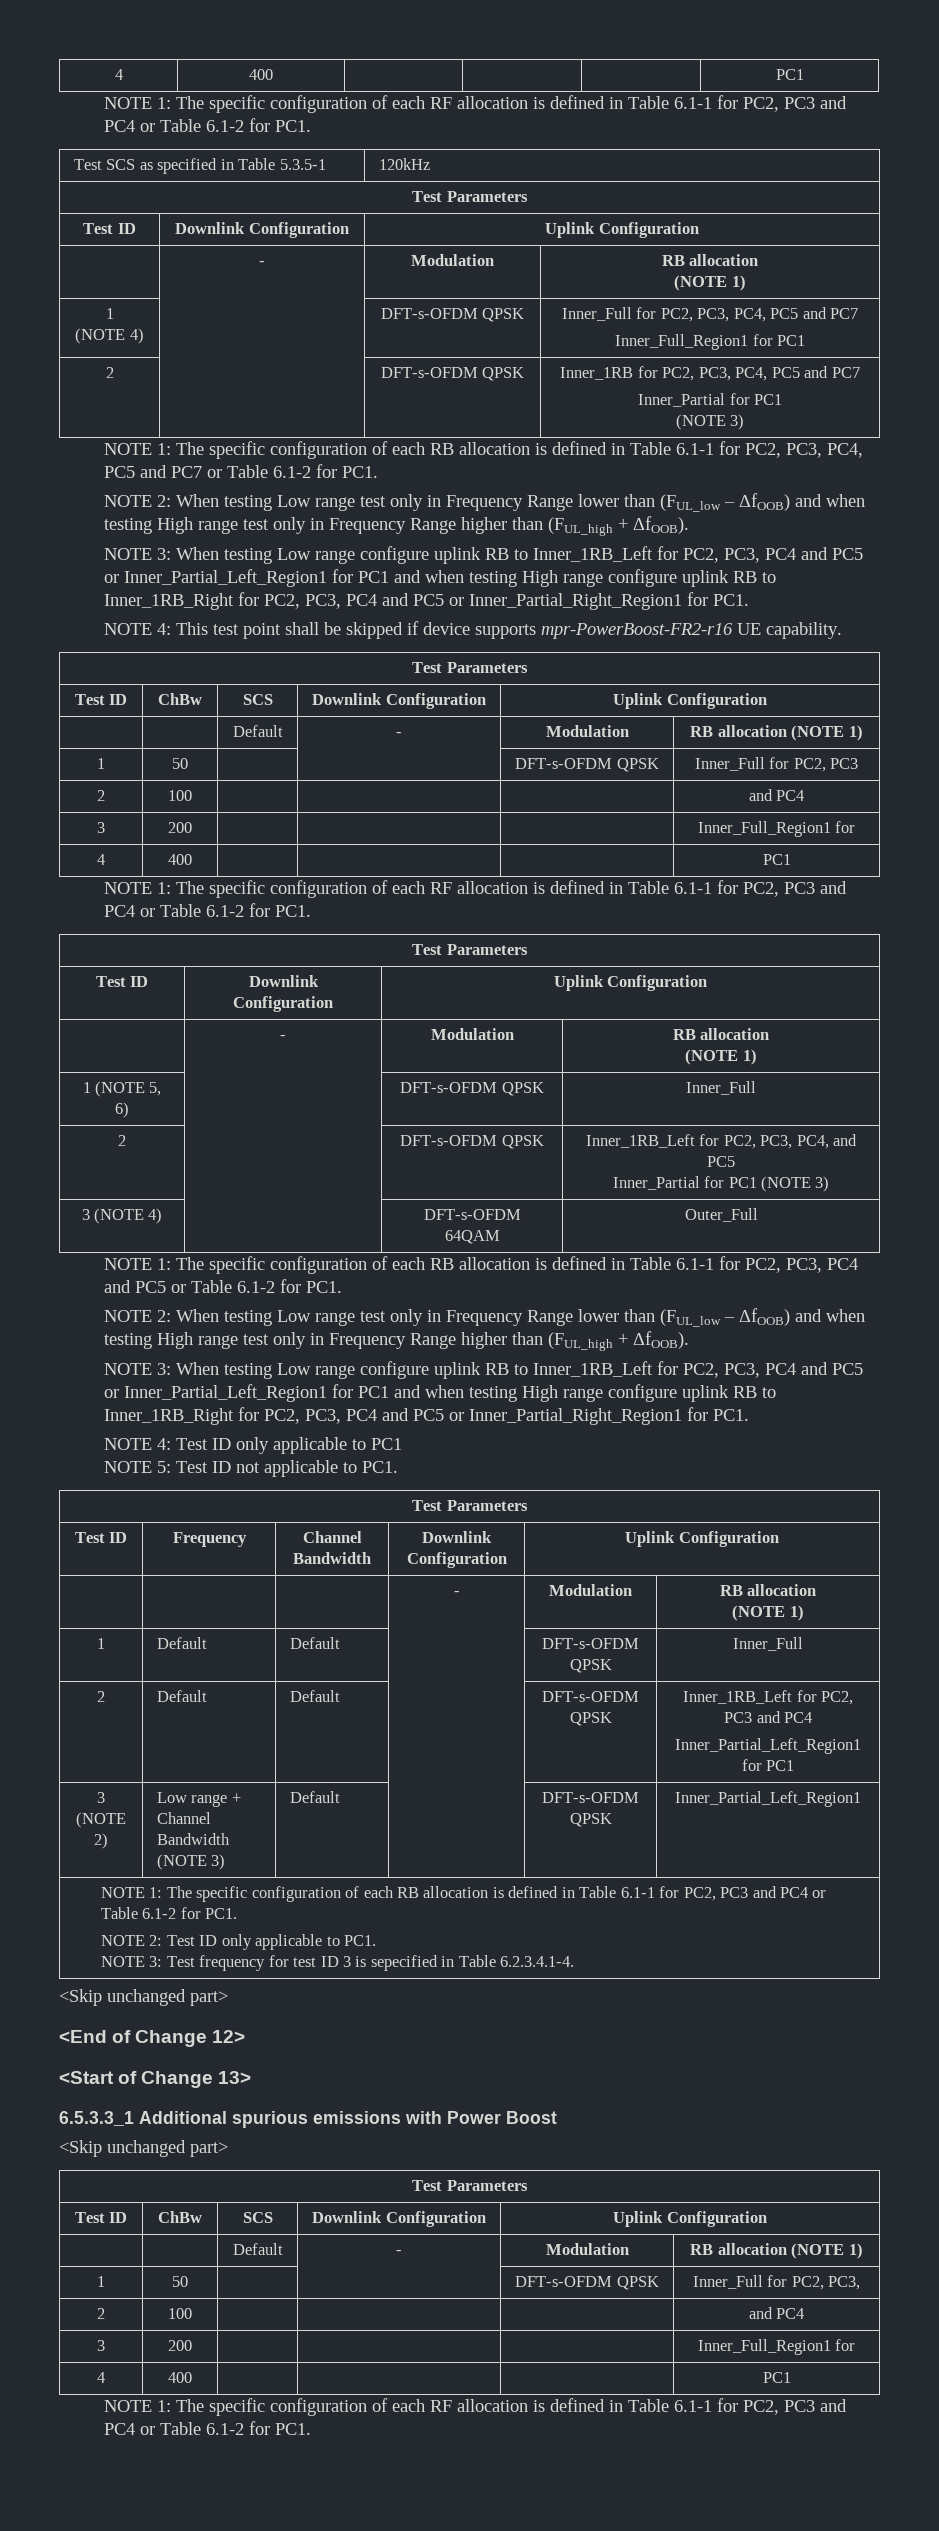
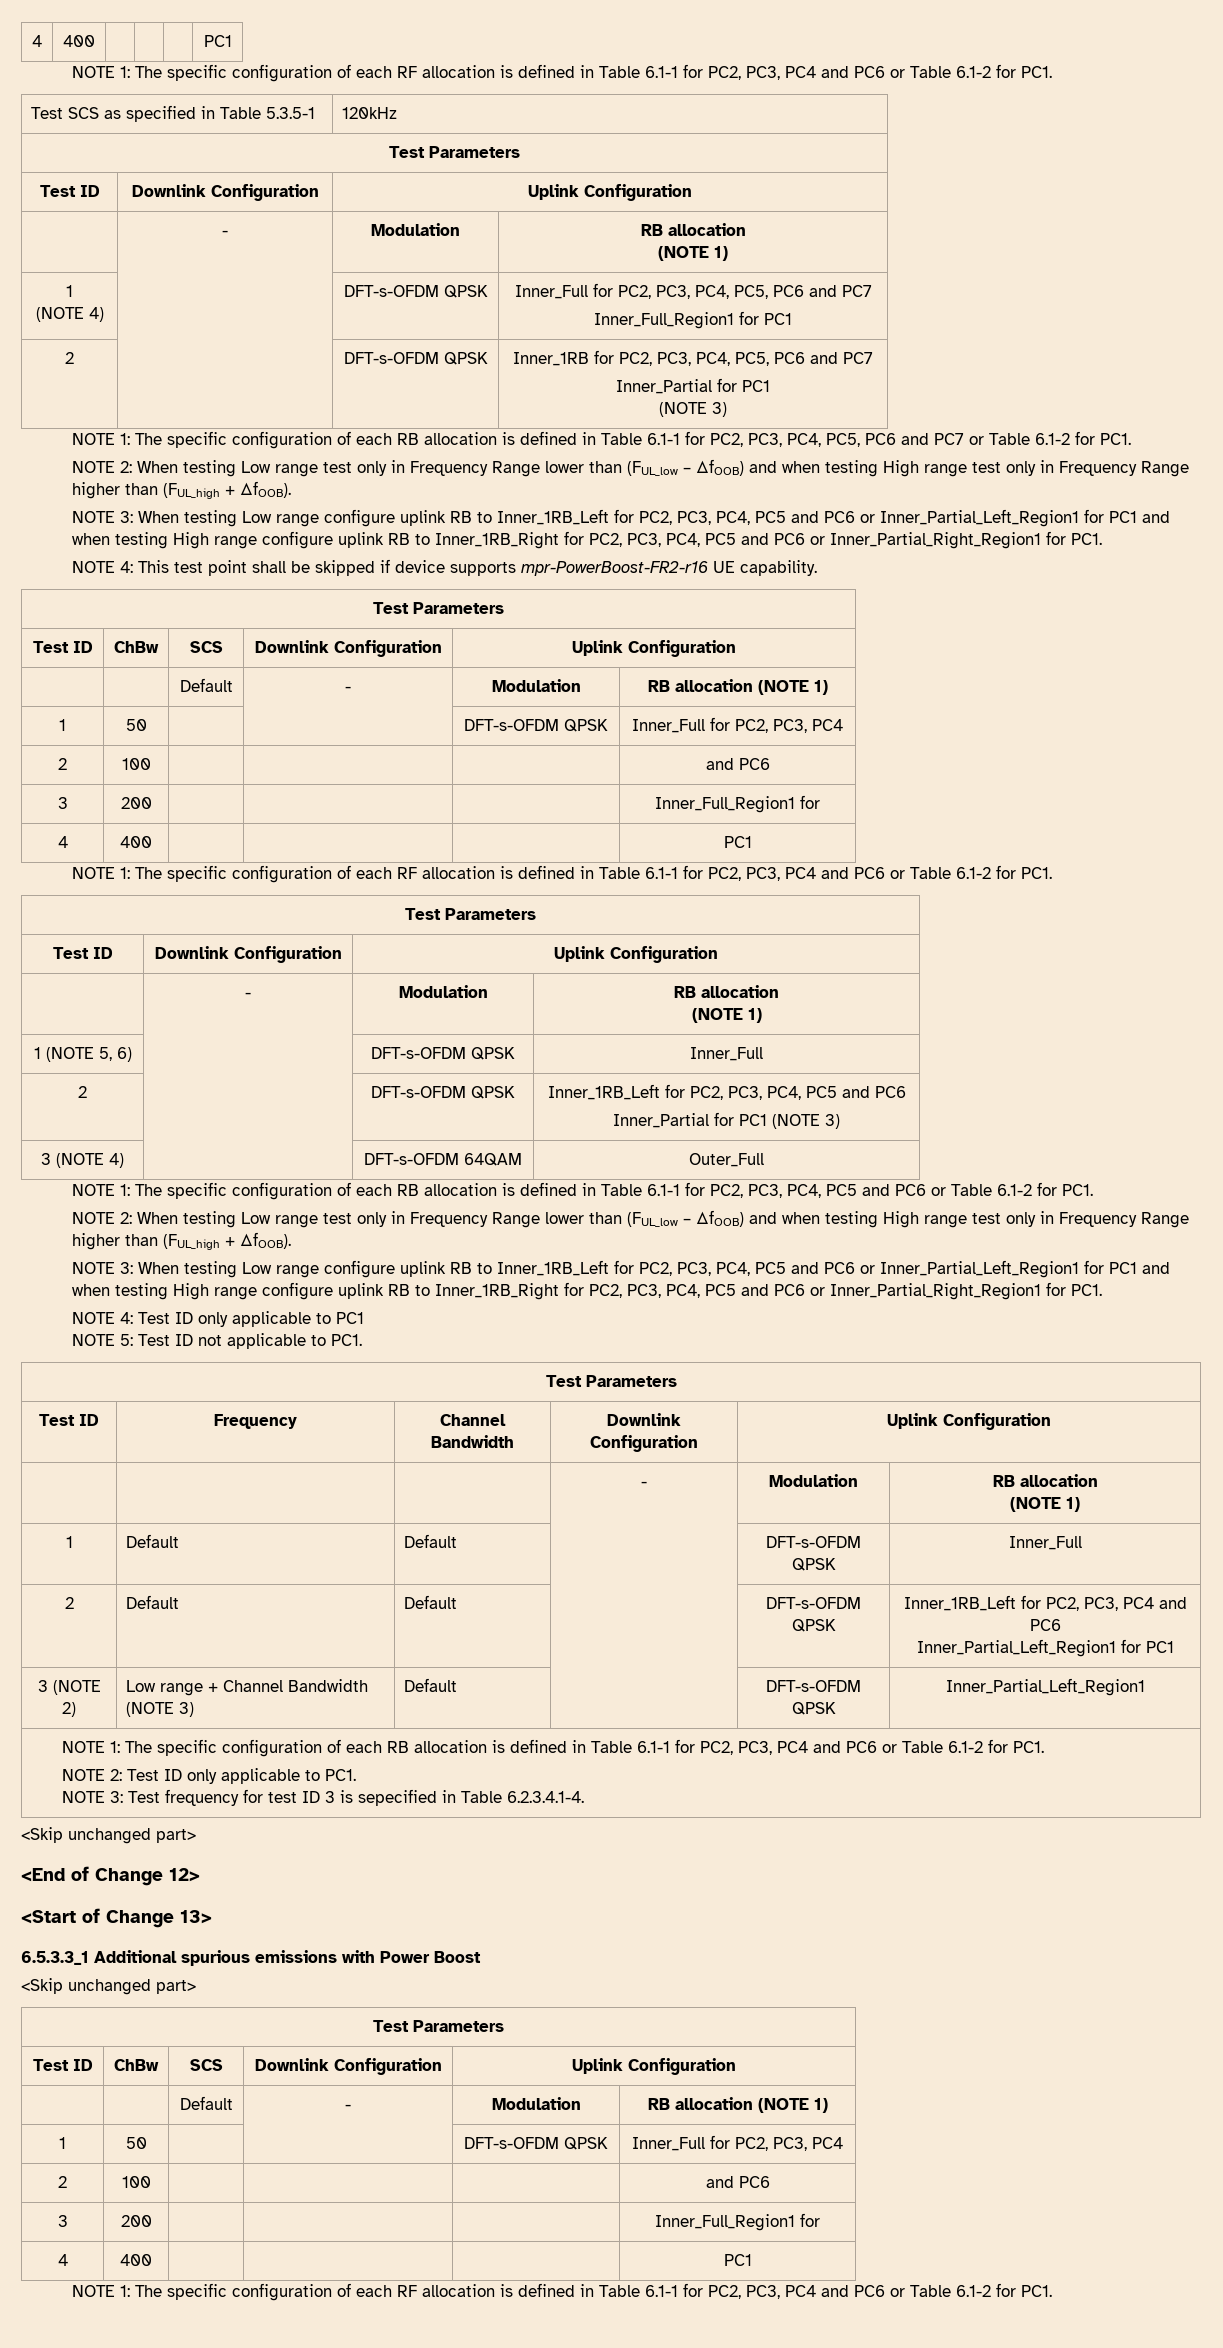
[783,96,847,109] [103,120,135,132] PC3 and PC4 -> [745,66,885,80] PC3, PC4 and PC6
[770,308,799,319] PC5 -> [733,285,804,299] PC5, PC6
[771,367,800,378] PC5 -> [735,352,805,366] PC5, PC6
[103,466,135,478] PC5 -> [825,433,896,447] PC5, PC6
[764,547,863,560] PC4 and PC5 -> [715,511,855,525] PC4, PC5 and PC6
[345,593,444,606] PC4 and PC5 -> [665,533,805,547] PC4, PC5 and PC6
[830,758,859,769] [97,790,105,801] [168,790,192,801] [748,789,805,801] PC3 // 2 | 100 | | | | and PC4 -> [773,719,843,733] [58,758,67,770] [121,758,151,770] [705,758,770,770] PC3, PC4 // 2 | 100 | | | | and PC6
[783,881,847,894] [103,905,135,917] PC3 and PC4 -> [745,867,885,881] PC3, PC4 and PC6
[833,1134,858,1146] [707,1156,736,1167] and PC5 -> [805,1086,906,1098] PC5 and PC6
[826,1258,858,1270] [103,1280,166,1293] PC4 and PC5 -> [786,1184,926,1198] PC4, PC5 and PC6
[764,1362,863,1375] PC4 and PC5 -> [715,1262,855,1276] PC4, PC5 and PC6
[345,1408,444,1421] PC4 and PC5 -> [665,1284,805,1298] PC4, PC5 and PC6
[724,1711,812,1723] PC3 and PC4 -> [1083,1597,1187,1611] [1029,1619,1061,1631] PC3, PC4 and PC6
[720,1886,808,1898] PC3 and PC4 -> [737,1741,877,1755] PC3, PC4 and PC6
[97,2308,105,2319] [168,2308,192,2319] [748,2307,805,2319] // 2 | 100 | | | | and PC4 -> [812,2137,843,2149] [58,2176,67,2188] [121,2176,151,2188] [705,2176,770,2188] PC4 // 2 | 100 | | | | and PC6
[783,2399,847,2412] [103,2423,135,2435] PC3 and PC4 -> [745,2285,885,2299] PC3, PC4 and PC6

